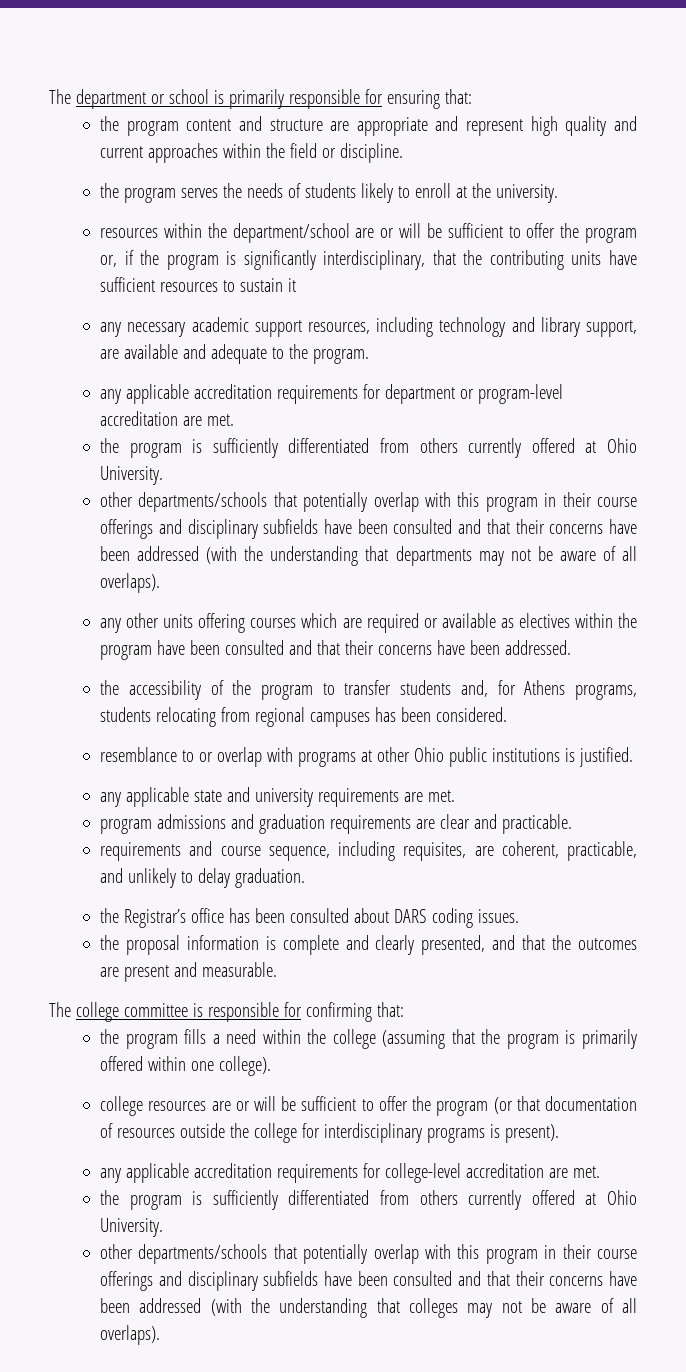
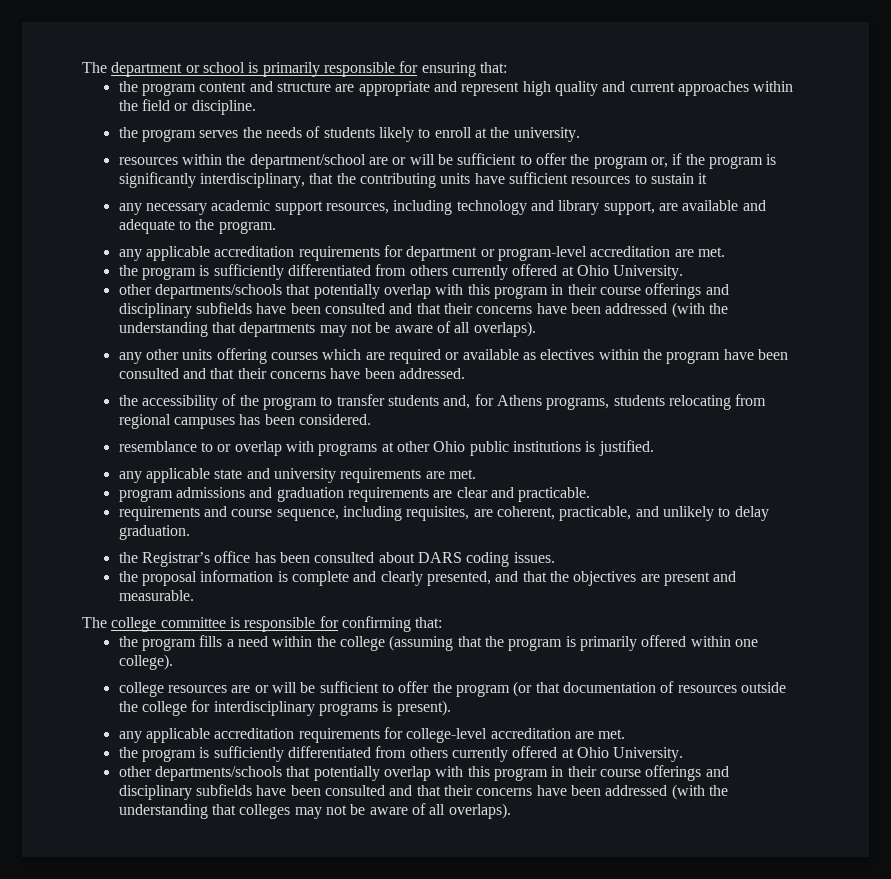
[578,938,638,950] outcomes -> [573,571,637,586] objectives

